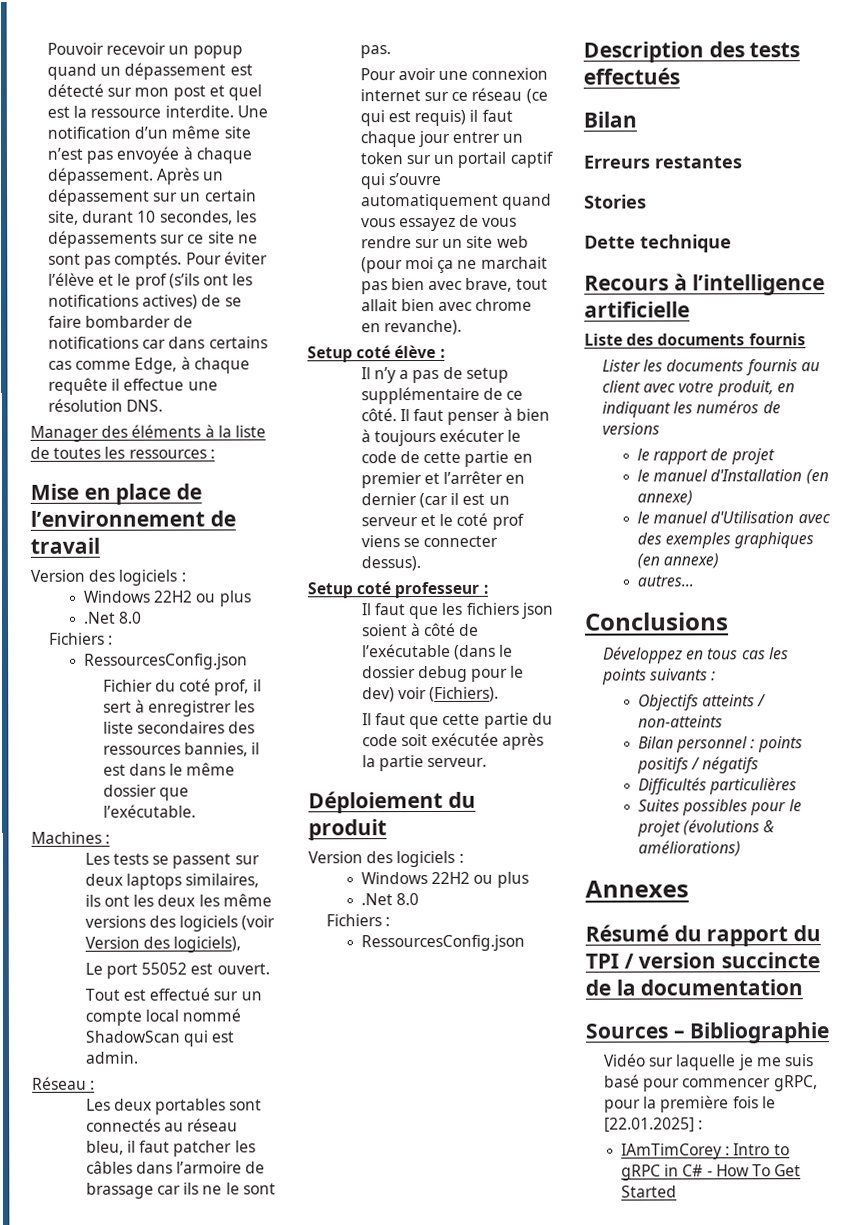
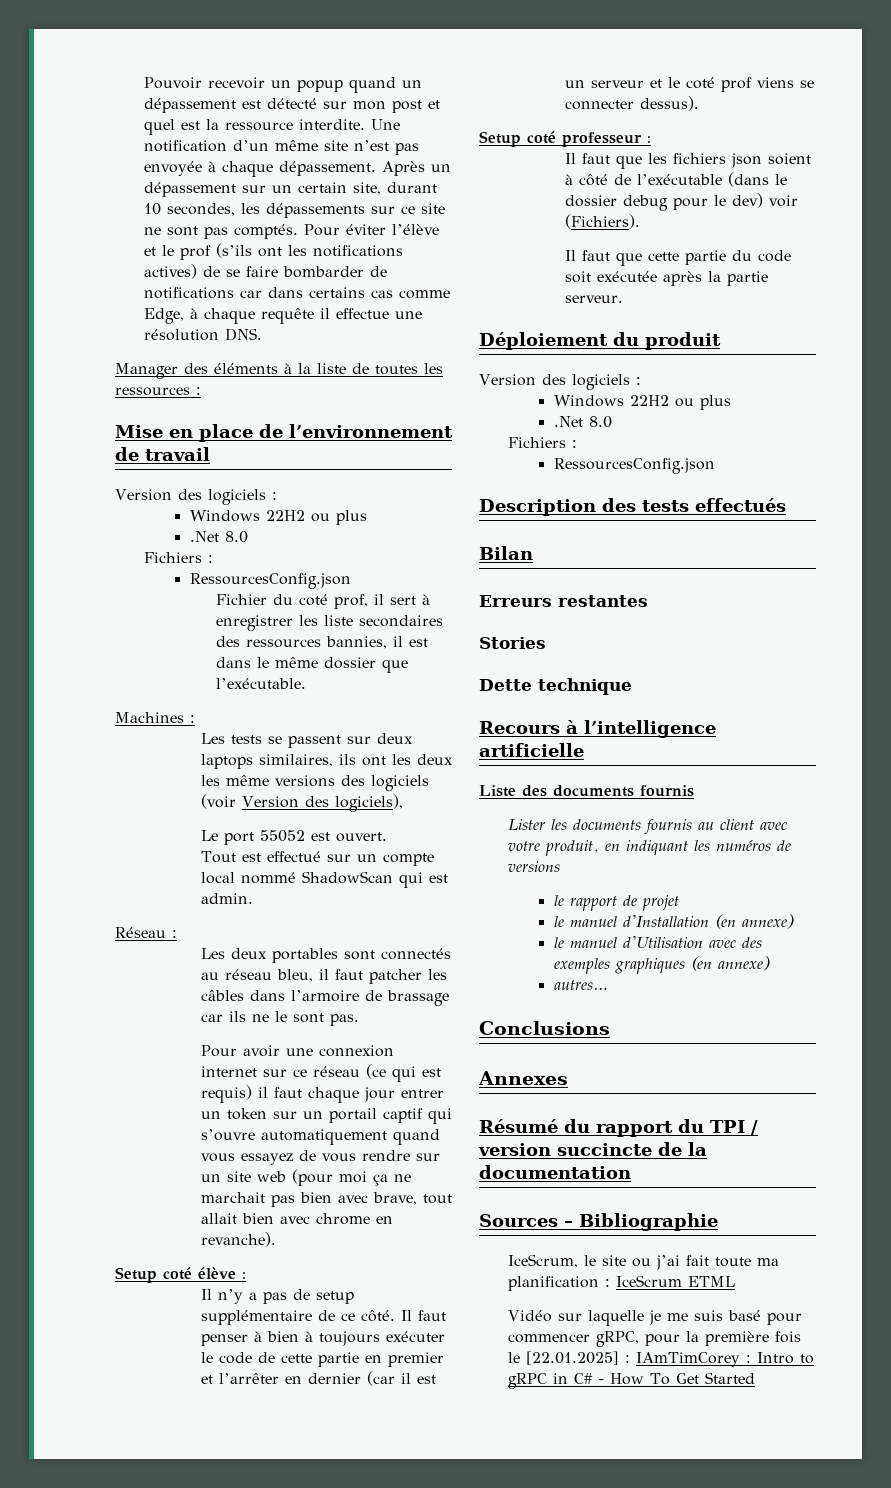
[602,646,789,664] [601,668,717,685] [637,694,767,711] [637,715,723,728] [637,736,803,753] [636,756,760,774] [637,777,798,795] [637,799,802,816] [636,819,775,837] [637,840,741,857] // Développez en tous cas les points suivants : // Objectifs atteints / non-atteints // Bilan personnel : points positifs / négatifs // Difficultés particulières // Suites possibles pour le projet (évolutions & améliorations) -> (610, 1028) none
(830, 1033) none -> [507,1254,779,1270] [507,1275,735,1291] // IceScrum, le site ou j’ai fait toute ma planification : IceScrum ETML
(704, 1125) // -> (630, 1359) none

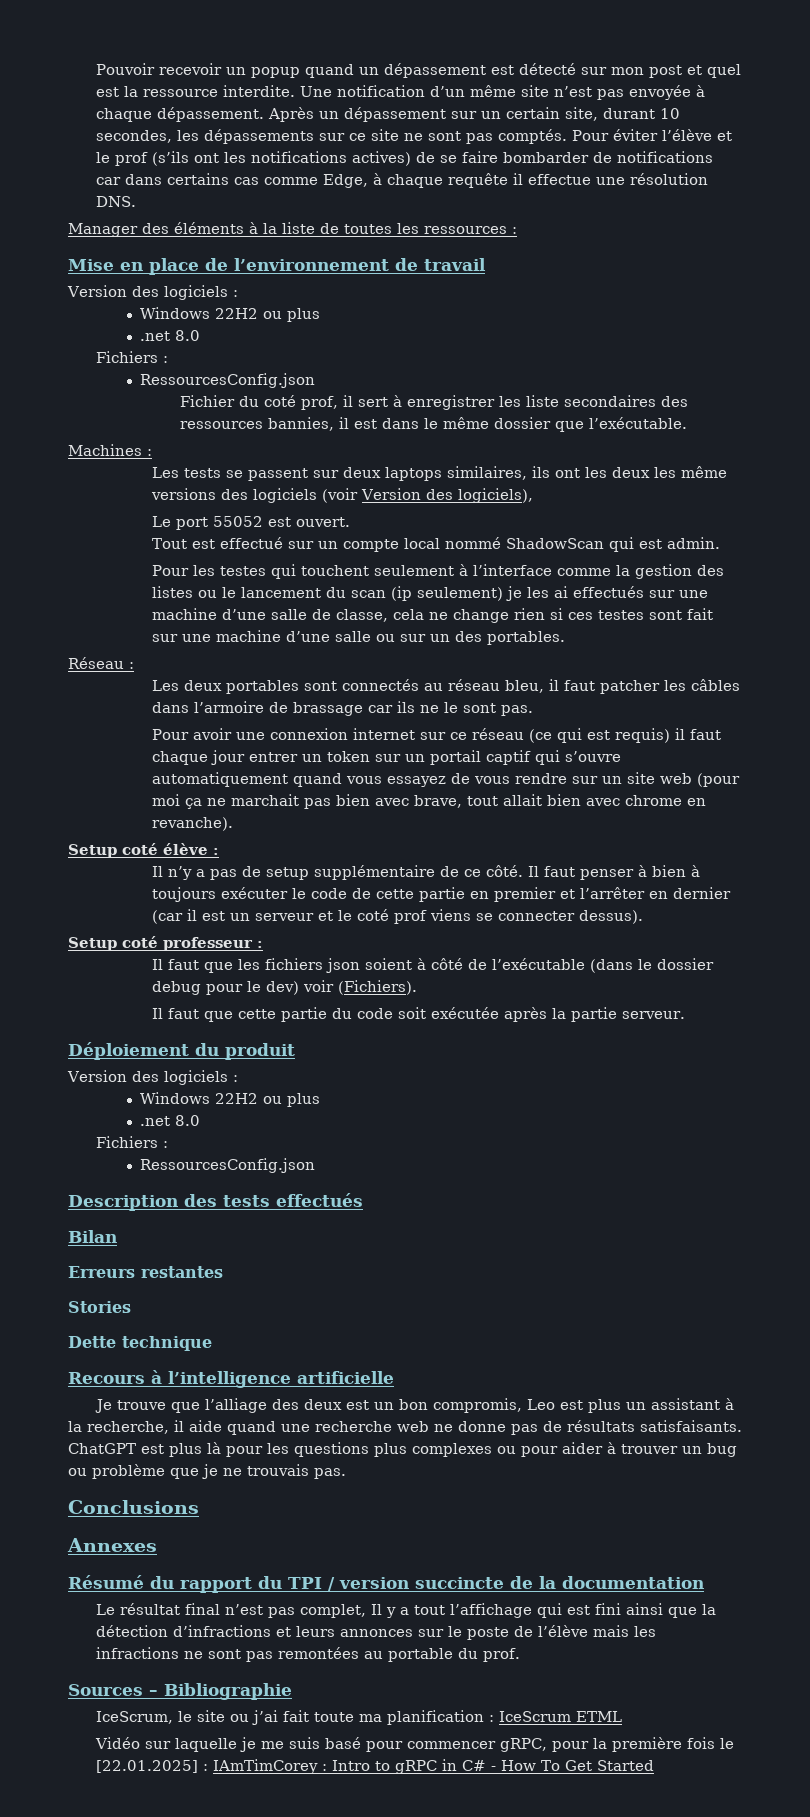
[189,531,219,542] .Net -> [140,331,171,341] .net
(253, 898) none -> [152,564,725,579] [152,586,709,601] [152,608,714,623] [152,630,566,645] // Pour les testes qui touchent seulement à l’interface comme la gestion des listes ou le lancement du scan (ip seulement) je les ai effectués sur une machine d’une salle de classe, cela ne change rien si ces testes sont fait sur une machine d’une salle ou sur un des portables.
[553,416,583,427] .Net -> [140,1116,171,1126] .net
[479,785,694,797] [507,819,788,834] [507,840,791,856] [507,861,560,872] [553,895,679,911] [553,914,794,929] [553,936,762,949] [553,956,770,974] [553,980,607,990] Liste des documents fournis // Lister les documents fournis au client avec votre produit, en indiquant les numéros de versions // le rapport de projet // le manuel d'Installation (en annexe) // le manuel d'Utilisation avec des exemples graphiques (en annexe) // autres… -> [94,1398,734,1413] [68,1420,742,1435] [68,1442,737,1457] [68,1464,346,1479] Je trouve que l’alliage des deux est un bon compromis, Leo est plus un assistant à la recherche, il aide quand une recherche web ne donne pas de résultats satisfaisants. ChatGPT est plus là pour les questions plus complexes ou pour aider à trouver un bug ou problème que je ne trouvais pas.
(631, 1172) none -> [96,1603,717,1618] [96,1625,657,1640] [96,1647,521,1662] // Le résultat final n’est pas complet, Il y a tout l’affichage qui est fini ainsi que la détection d’infractions et leurs annonces sur le poste de l’élève mais les infractions ne sont pas remontées au portable du prof.

